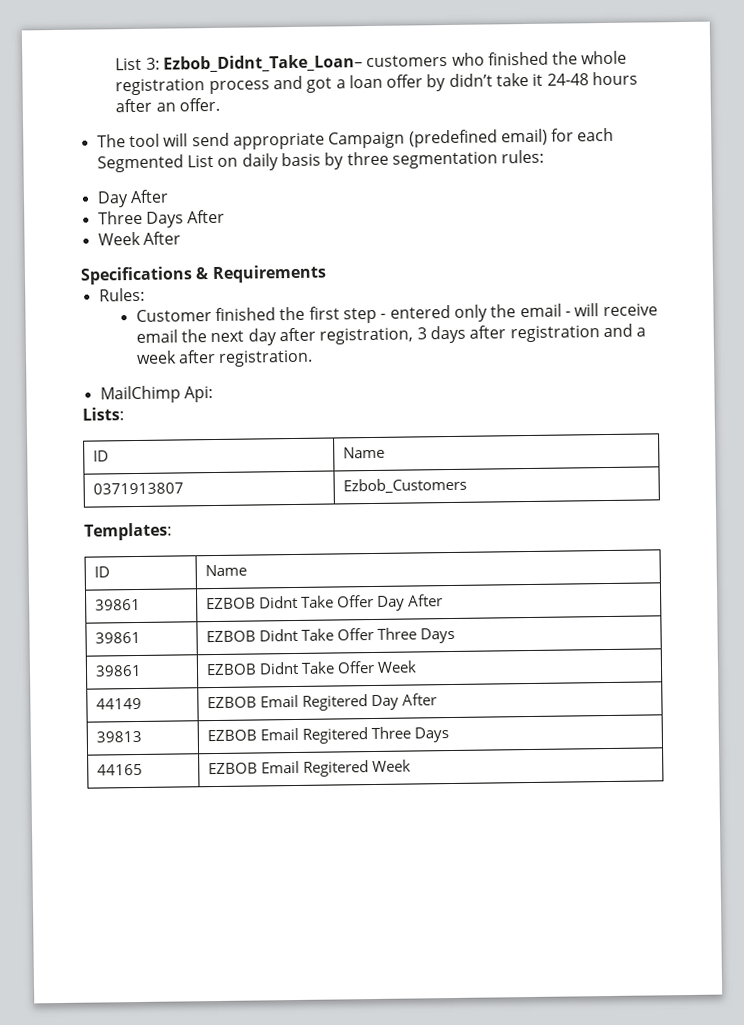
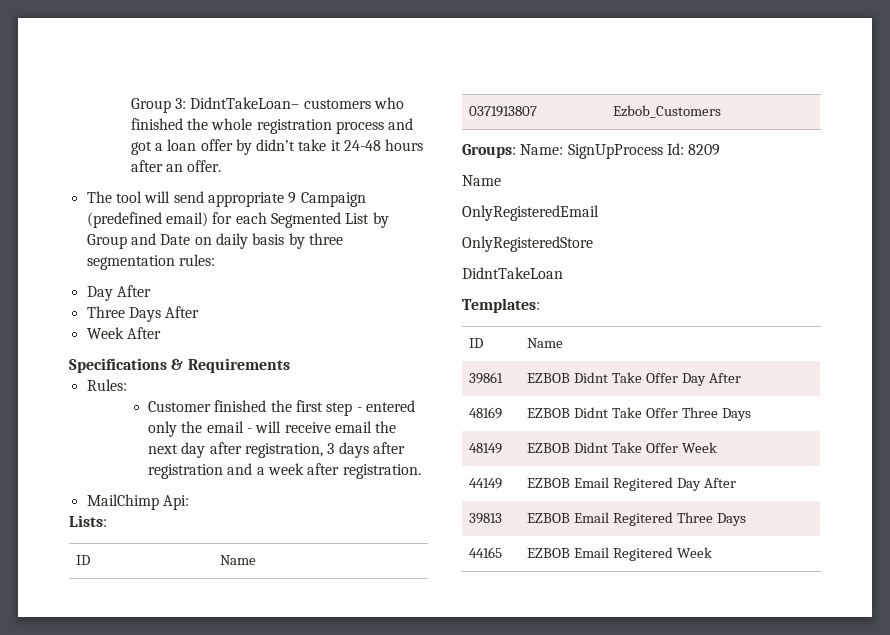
[115,54,363,73] List 3: Ezbob_Didnt_Take_Loan– -> [130,97,300,113] Group 3: DidntTakeLoan–
(325, 141) none -> [288,192,297,204] 9
(214, 161) none -> [372,212,389,228] [86,233,191,249] by Group and Date
(467, 485) none -> [462,143,721,159] [462,175,501,186] [462,205,599,221] [462,236,593,252] [462,267,563,279] // Groups: Name: SignUpProcess Id: 8209 // Name // OnlyRegisteredEmail // OnlyRegisteredStore // DidntTakeLoan
[94,631,141,644] 39861 -> [469,407,503,419] 48169
[94,664,142,677] 39861 -> [469,443,503,454] 48149

